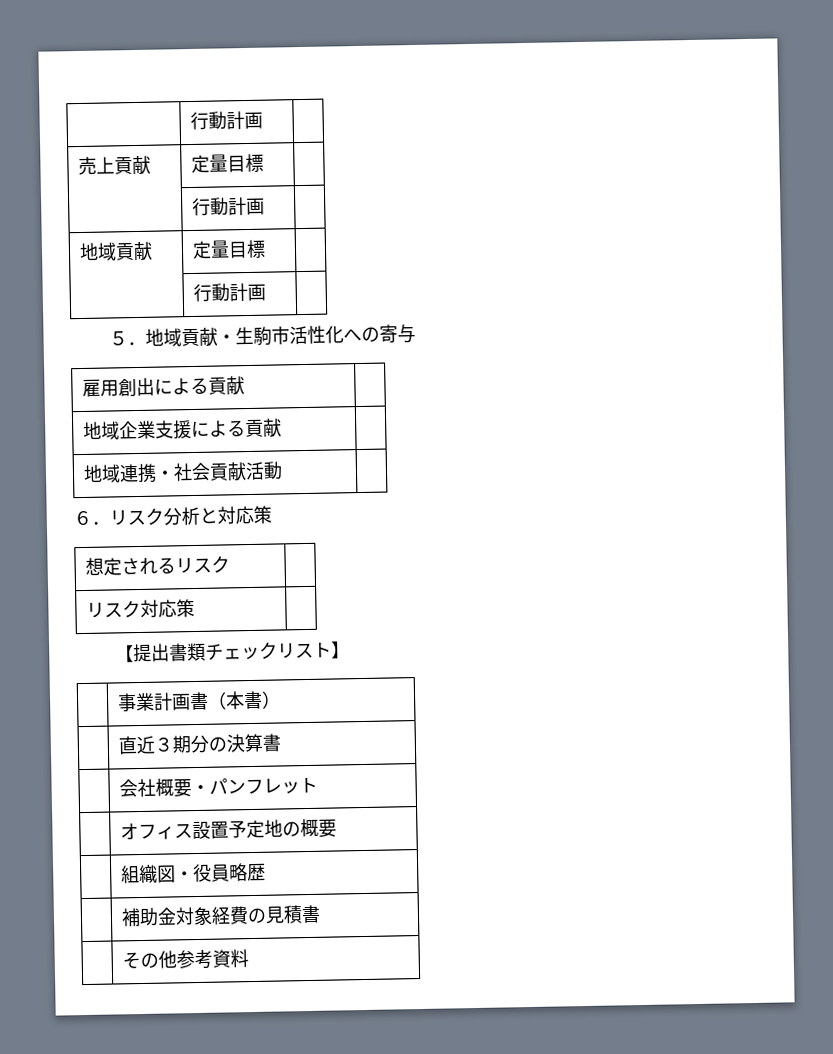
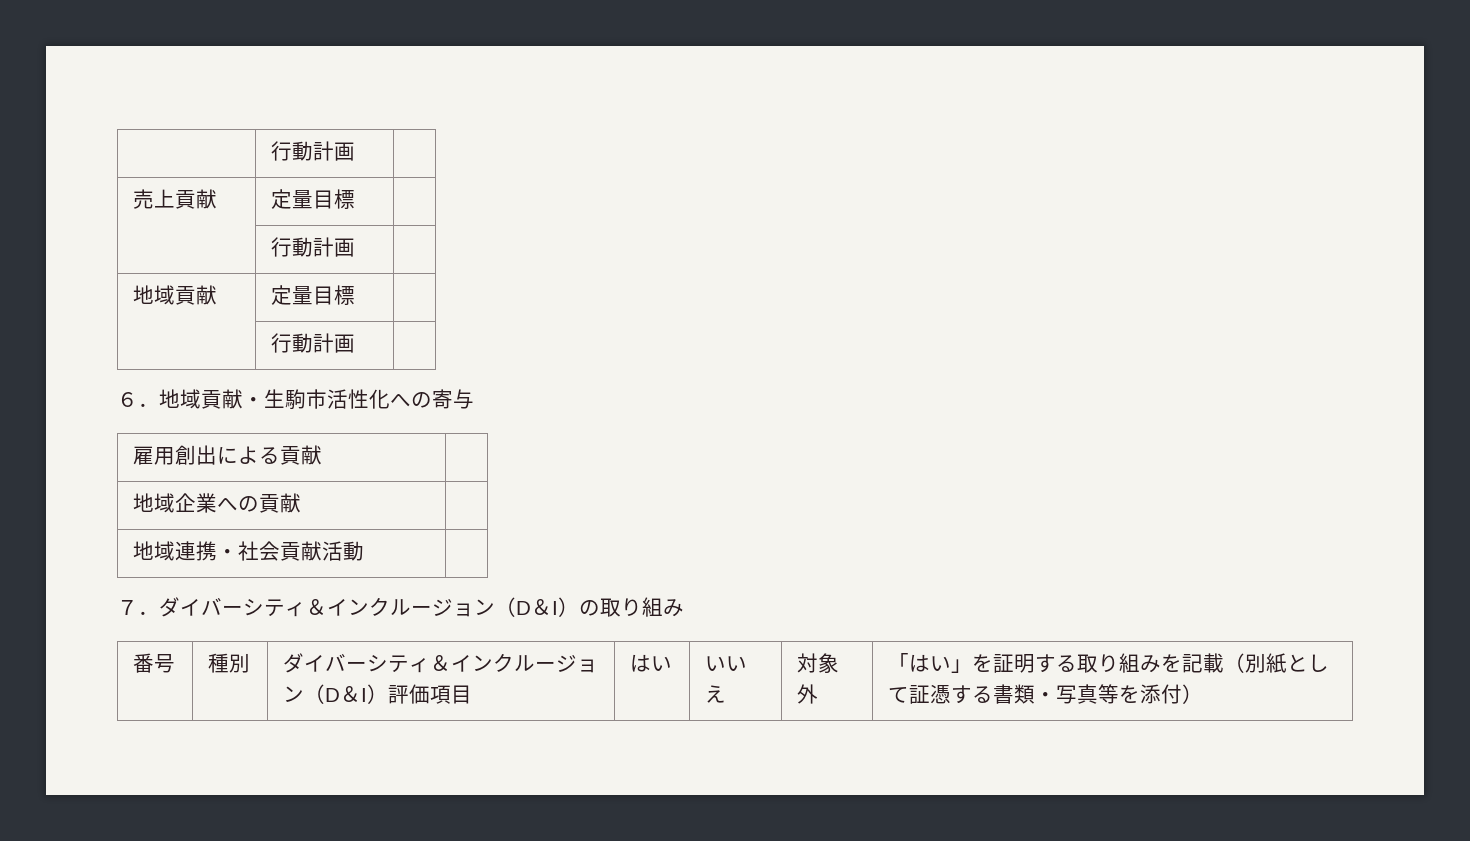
[108,331,128,346] ５ -> [117,392,138,407] ６
[154,420,246,440] 支援による -> [216,496,259,512] への
[73,505,272,526] [84,555,230,576] [85,599,195,619] [114,641,350,663] [116,690,281,712] [117,733,282,755] [118,777,318,798] [119,818,337,840] [120,863,266,885] [120,904,321,927] [121,949,249,970] ６．リスク分析と対応策 // 想定されるリスク | // リスク対応策 | // 【提出書類チェックリスト】 // | 事業計画書（本書） // | 直近３期分の決算書 // | 会社概要・パンフレット // | オフィス設置予定地の概要 // | 組織図・役員略歴 // | 補助金対象経費の見積書 // | その他参考資料 -> [117,597,684,617] [132,653,175,673] [207,653,250,673] [282,653,598,673] [282,684,472,704] [629,654,672,672] [704,656,747,671] [704,685,726,703] [796,653,839,673] [796,684,818,704] [887,653,1329,674] [887,684,1203,704] ７．ダイバーシティ＆インクルージョン（D＆I）の取り組み // 番号 | 種別 | ダイバーシティ＆インクルージョン（D＆I）評価項目 | はい | いいえ | 対象外 | 「はい」を証明する取り組みを記載（別紙として証憑する書類・写真等を添付）

